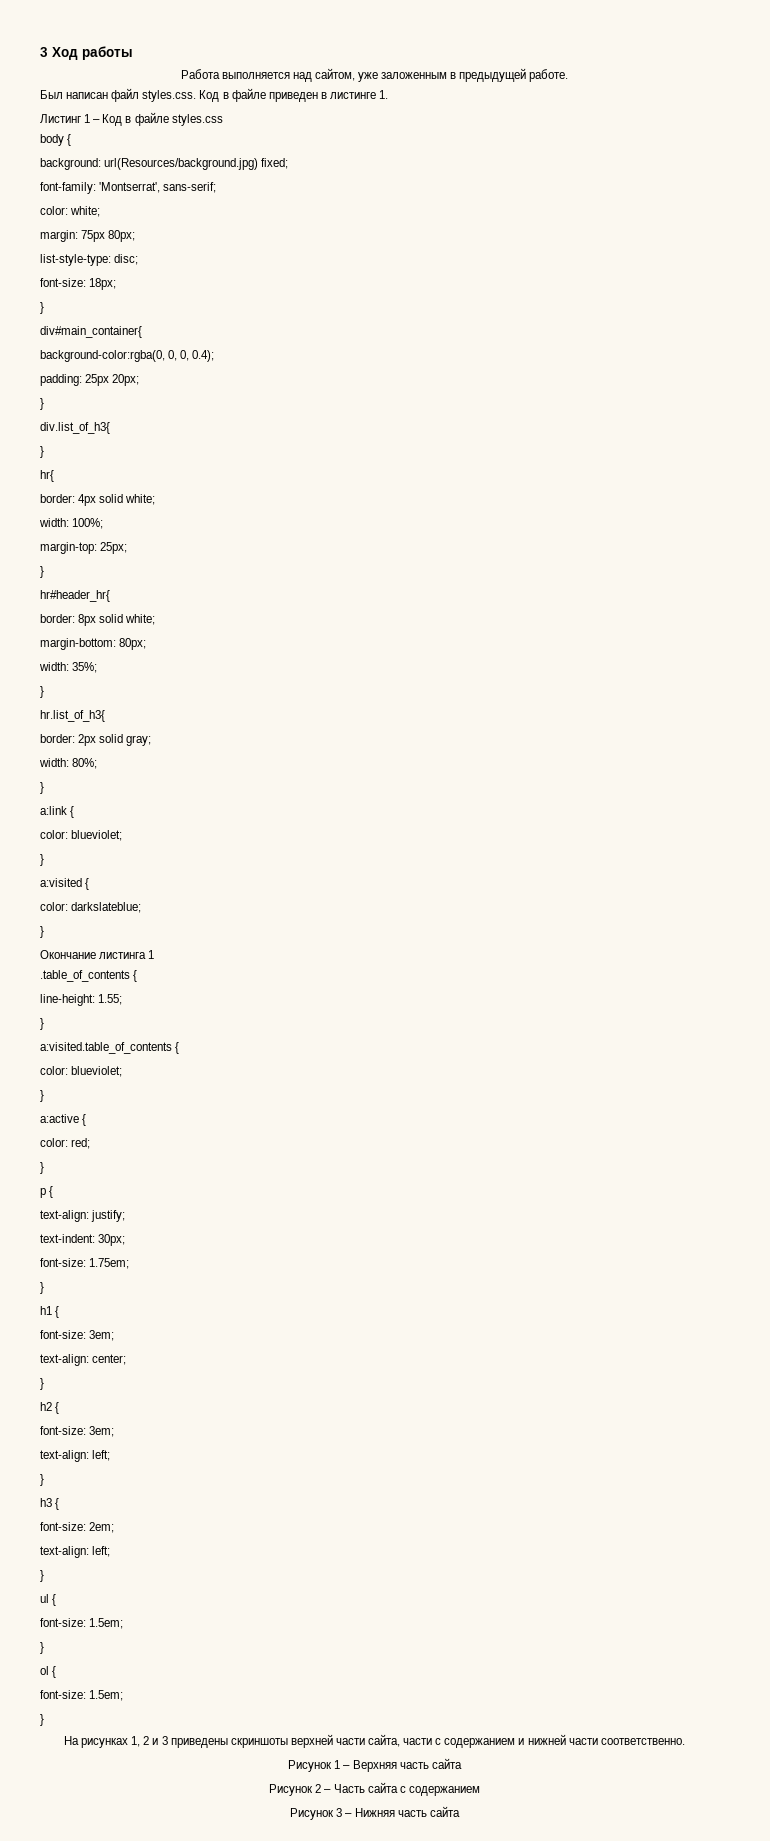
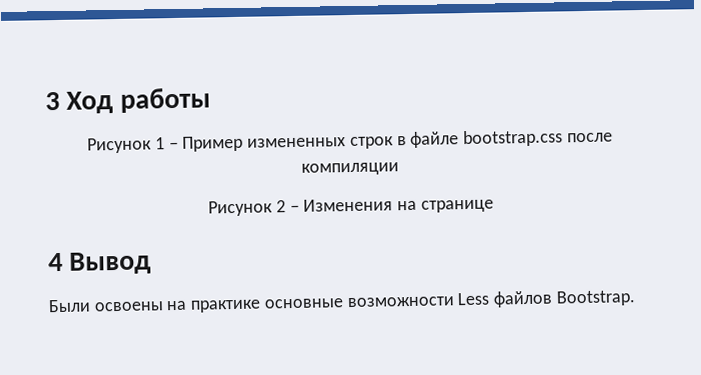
[180,68,569,82] [40,88,389,102] [40,112,223,126] [40,134,72,146] [40,158,289,170] [40,182,217,194] [40,206,101,217] [40,230,136,242] [40,254,139,266] [40,278,117,290] [40,302,44,314] [40,326,142,338] [40,350,215,362] [40,374,140,386] [40,398,44,410] [40,422,110,434] [40,446,44,458] [40,470,54,482] [40,494,156,506] [39,518,104,529] [40,542,128,554] [40,566,44,578] [40,590,110,602] [40,614,156,626] [40,638,147,650] [39,662,98,673] [40,686,44,698] [40,710,105,722] [40,734,152,746] [39,758,98,769] [40,782,44,794] [40,806,75,818] [40,830,123,841] [40,854,44,866] [40,878,90,890] [40,902,142,913] [40,926,44,938] [40,950,155,959] [40,970,138,982] [40,994,123,1006] [40,1018,44,1030] [40,1042,180,1054] [40,1066,123,1077] [40,1090,44,1102] [40,1114,87,1126] [40,1138,91,1149] [40,1162,44,1174] [40,1186,54,1198] [40,1210,126,1222] [40,1234,126,1246] [40,1258,130,1269] [40,1282,44,1294] [40,1306,60,1318] [40,1330,115,1341] [40,1354,127,1366] [40,1378,44,1390] [40,1402,60,1414] [40,1426,115,1437] [40,1450,111,1462] [40,1474,44,1486] [40,1498,60,1510] [40,1522,115,1533] [40,1546,111,1558] [40,1570,44,1582] [40,1594,57,1606] [40,1618,124,1629] [40,1642,44,1654] [40,1666,57,1678] [40,1690,124,1701] [40,1714,44,1726] [64,1734,685,1748] [288,1758,462,1772] [269,1782,480,1796] [290,1806,460,1820] Работа выполняется над сайтом, уже заложенным в предыдущей работе. // Был написан файл styles.css. Код в файле приведен в листинге 1. // Листинг 1 – Код в файле styles.css // body { // background: url(Resources/background.jpg) fixed; // font-family: 'Montserrat', sans-serif; // color: white; // margin: 75px 80px; // list-style-type: disc; // font-size: 18px; // } // div#main_container{ // background-color:rgba(0, 0, 0, 0.4); // padding: 25px 20px; // } // div.list_of_h3{ // } // hr{ // border: 4px solid white; // width: 100%; // margin-top: 25px; // } // hr#header_hr{ // border: 8px solid white; // margin-bottom: 80px; // width: 35%; // } // hr.list_of_h3{ // border: 2px solid gray; // width: 80%; // } // a:link { // color: blueviolet; // } // a:visited { // color: darkslateblue; // } // Окончание листинга 1 // .table_of_contents { // line-height: 1.55; // } // a:visited.table_of_contents { // color: blueviolet; // } // a:active { // color: red; // } // p { // text-align: justify; // text-indent: 30px; // font-size: 1.75em; // } // h1 { // font-size: 3em; // text-align: center; // } // h2 { // font-size: 3em; // text-align: left; // } // h3 { // font-size: 2em; // text-align: left; // } // ul { // font-size: 1.5em; // } // ol { // font-size: 1.5em; // } // На рисунках 1, 2 и 3 приведены скриншоты верхней части сайта, части с содержанием и нижней части соответственно. // Рисунок 1 – Верхняя часть сайта // Рисунок 2 – Часть сайта с содержанием // Рисунок 3 – Нижняя часть сайта -> [87,129,613,154] [301,162,399,176] [208,198,494,217] [48,251,152,275] [48,290,636,313] Рисунок 1 – Пример измененных строк в файле bootstrap.css после компиляции // Рисунок 2 – Изменения на странице // 4 Вывод // Были освоены на практике основные возможности Less файлов Bootstrap.

